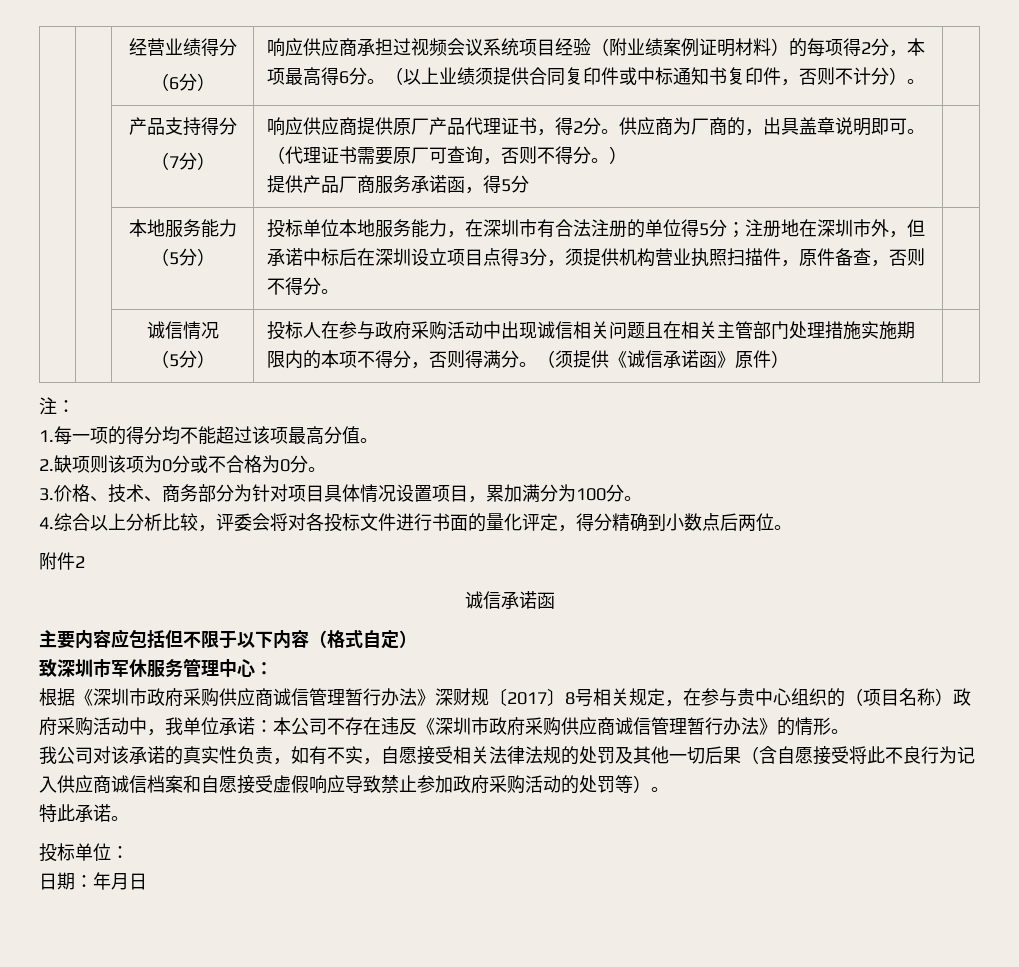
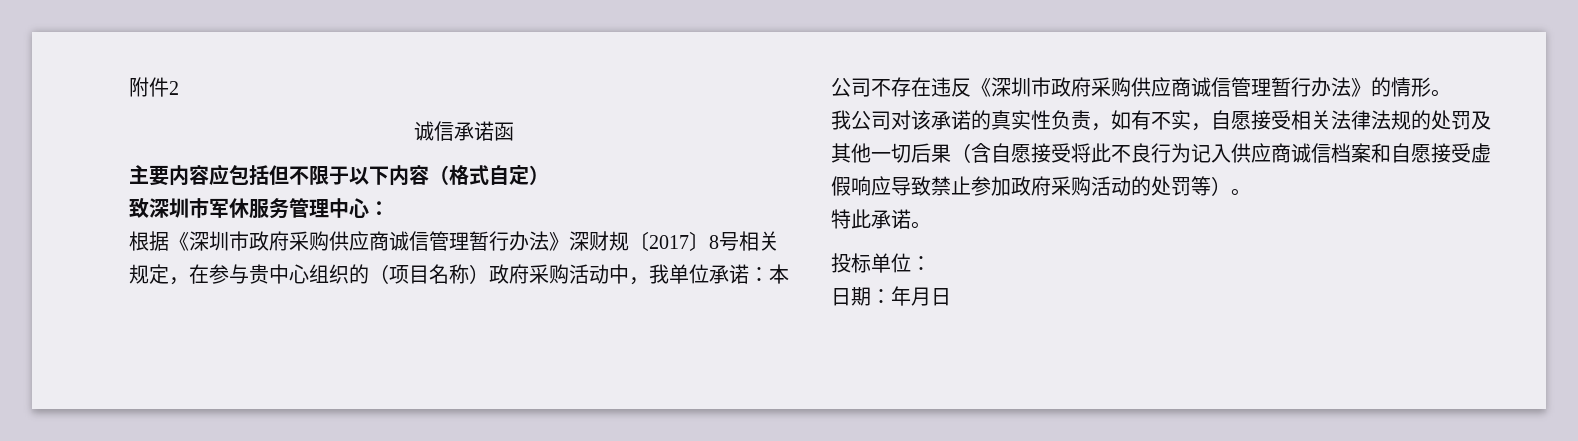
[128,38,237,56] [150,73,215,91] [266,38,925,57] [266,67,925,86] [128,117,237,136] [150,152,215,170] [266,117,925,136] [266,146,627,165] [266,175,529,194] [128,219,237,238] [150,248,215,266] [266,219,925,238] [266,248,925,267] [266,277,339,295] [146,321,219,340] [150,350,215,368] [266,321,915,340] [266,350,789,369] [39,397,75,415] [39,426,378,445] [39,455,326,473] [39,484,642,503] [39,513,792,532] | | 经营业绩得分 // （6分） | 响应供应商承担过视频会议系统项目经验（附业绩案例证明材料）的每项得2分，本项最高得6分。（以上业绩须提供合同复印件或中标通知书复印件，否则不计分）。 | // | | 产品支持得分 // （7分） | 响应供应商提供原厂产品代理证书，得2分。供应商为厂商的，出具盖章说明即可。（代理证书需要原厂可查询，否则不得分。） // 提供产品厂商服务承诺函，得5分 | // | | 本地服务能力（5分） | 投标单位本地服务能力，在深圳市有合法注册的单位得5分；注册地在深圳市外，但承诺中标后在深圳设立项目点得3分，须提供机构营业执照扫描件，原件备查，否则不得分。 | // | | 诚信情况 // （5分） | 投标人在参与政府采购活动中出现诚信相关问题且在相关主管部门处理措施实施期限内的本项不得分，否则得满分。（须提供《诚信承诺函》原件） | // 注： // 1.每一项的得分均不能超过该项最高分值。 // 2.缺项则该项为0分或不合格为0分。 // 3.价格、技术、商务部分为针对项目具体情况设置项目，累加满分为100分。 // 4.综合以上分析比较，评委会将对各投标文件进行书面的量化评定，得分精确到小数点后两位。 // -> (129, 87) none

